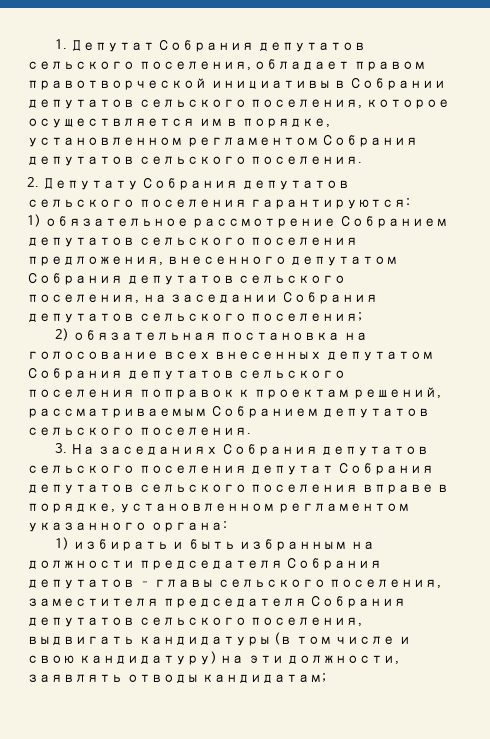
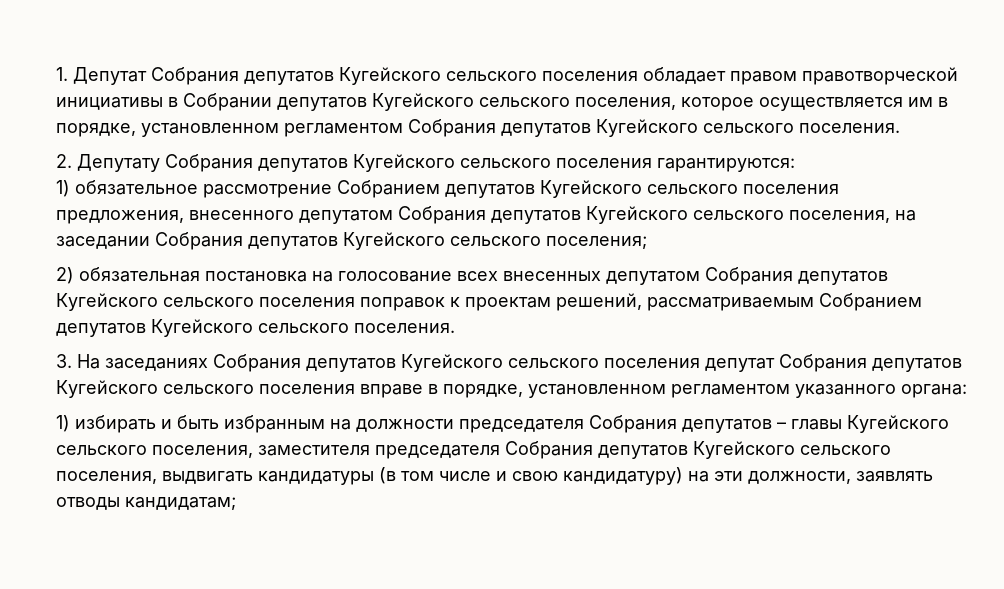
[27,61,251,71] сельского поселения, -> [339,67,638,85] Кугейского сельского поселения
(135, 104) none -> [372,93,474,111] Кугейского
(135, 161) none -> [596,119,698,137] Кугейского
(350, 185) none -> [353,154,455,172] Кугейского
(135, 242) none -> [540,180,642,198] Кугейского
(235, 280) none -> [586,206,688,224] Кугейского
(135, 318) none -> [343,232,445,250] Кугейского
(235, 375) none -> [56,293,158,311] Кугейского
(431, 413) none -> [151,319,253,337] Кугейского
(430, 451) none -> [401,354,503,372] Кугейского
(135, 489) none -> [56,380,158,398] Кугейского
(215, 583) none -> [847,415,949,433] Кугейского
(135, 622) none -> [693,441,795,459] Кугейского

